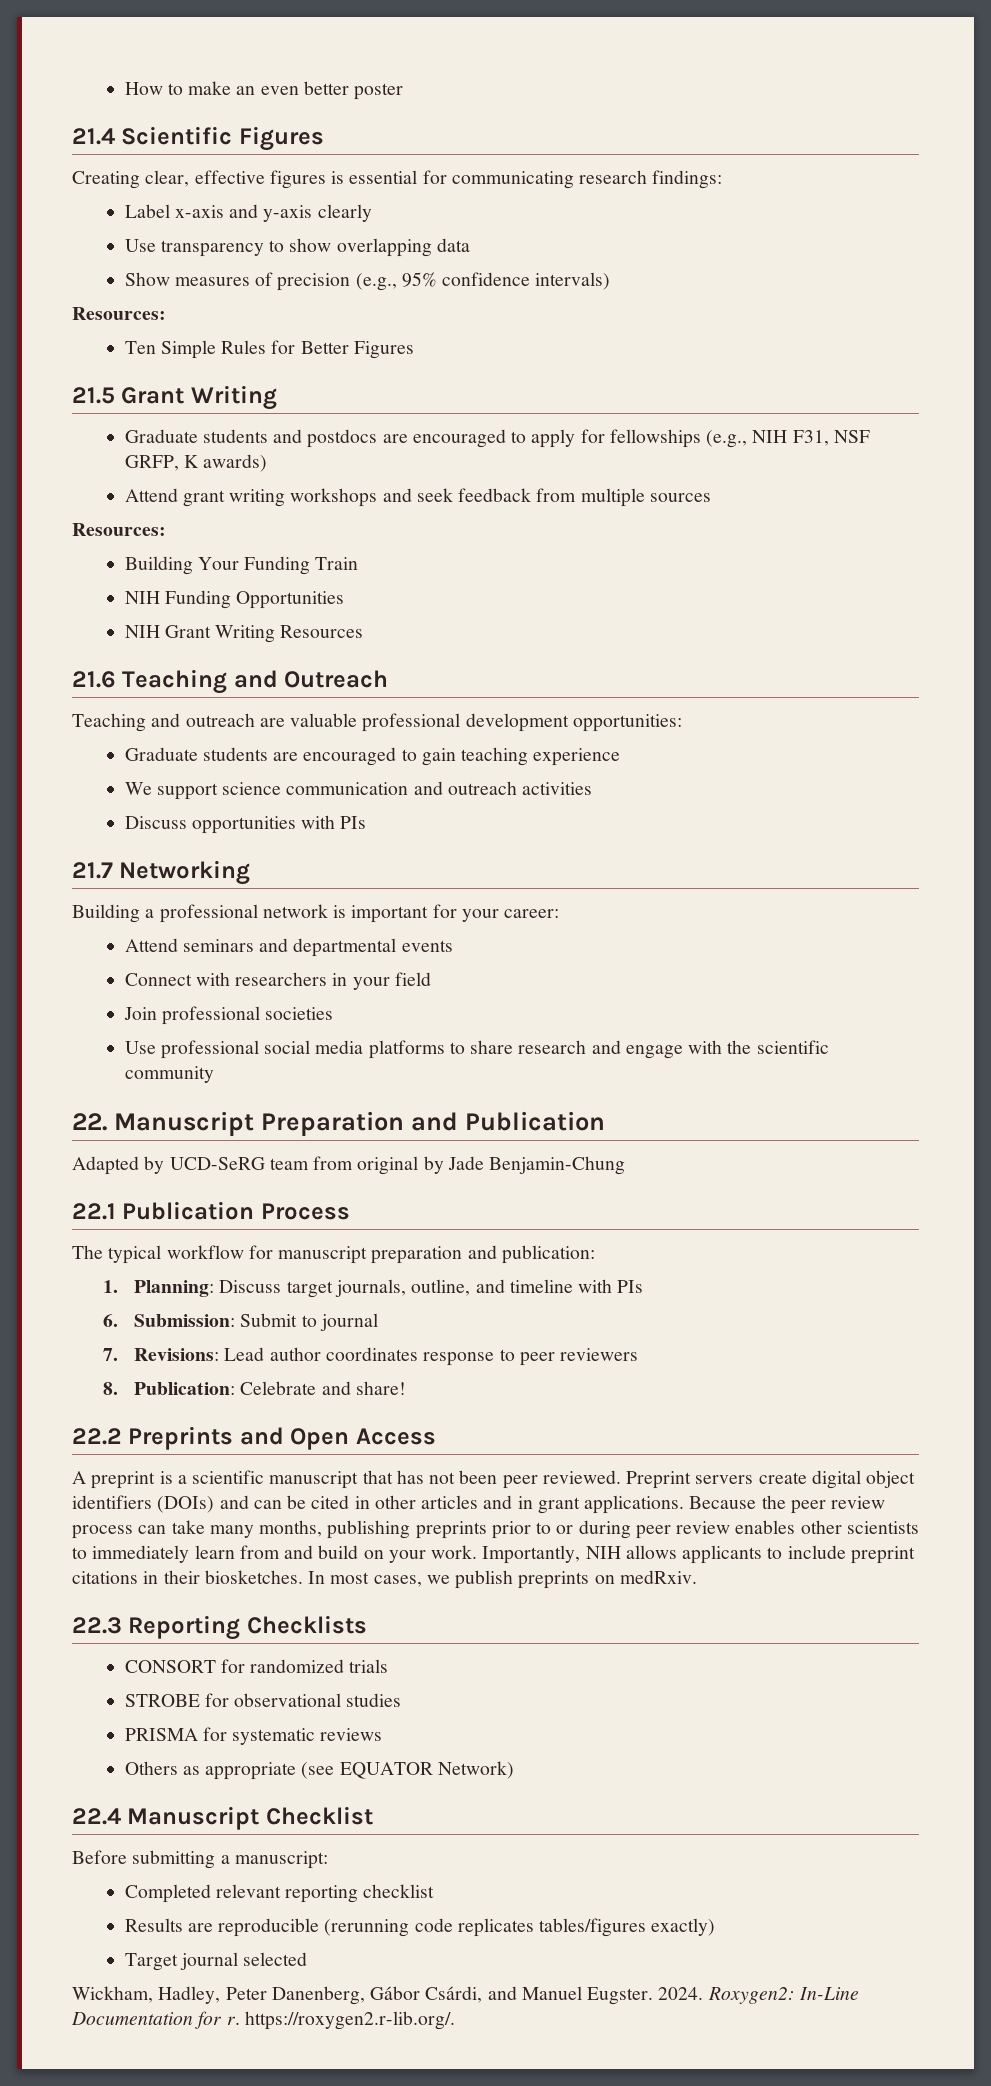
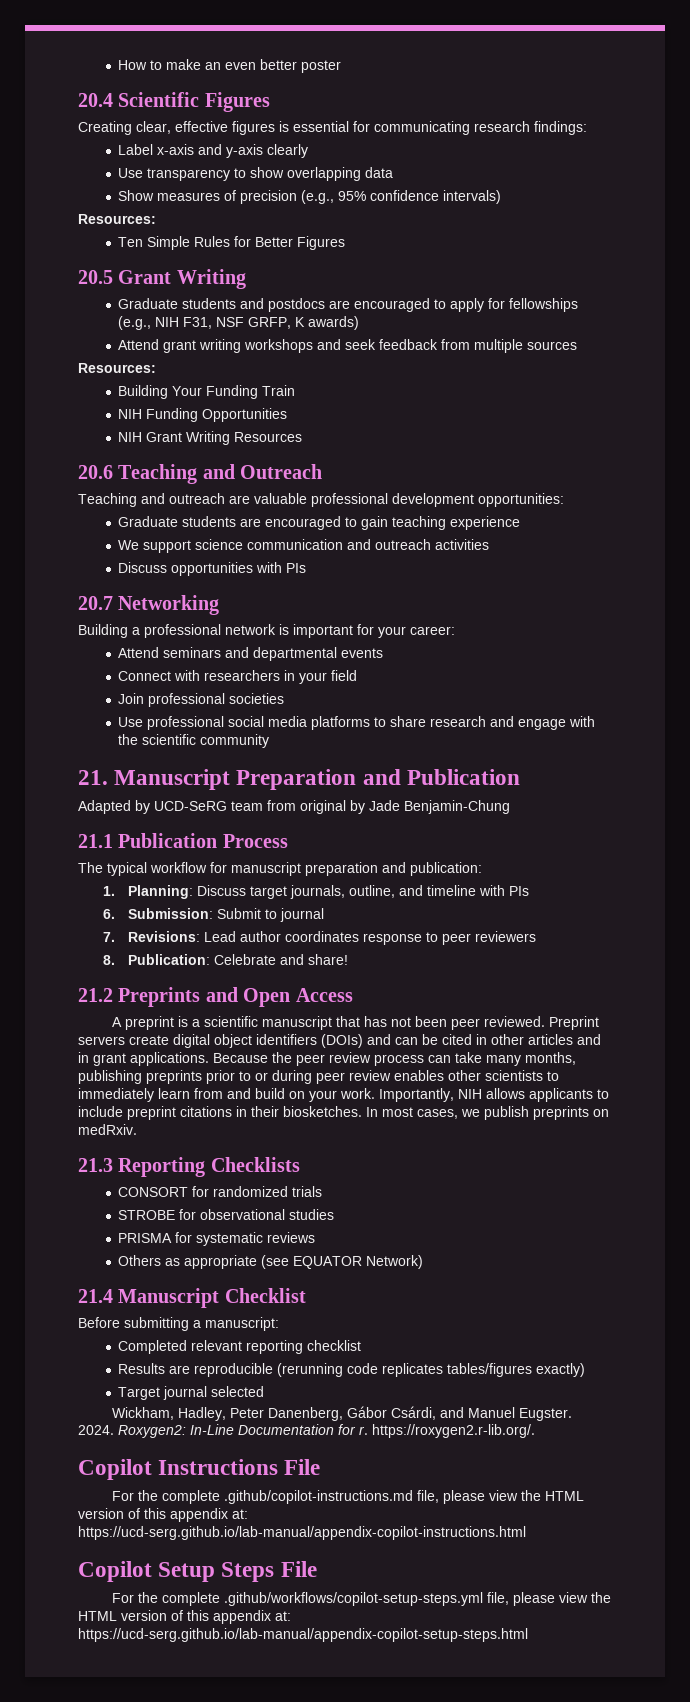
[72,128,115,145] 21.4 -> [78,93,113,107] 20.4
[72,387,115,404] 21.5 -> [78,270,113,284] 20.5
[72,671,116,688] 21.6 -> [78,465,113,479] 20.6
[72,862,113,879] 21.7 -> [78,596,113,610] 20.7
[72,1113,107,1131] 22. -> [78,770,108,785] 21.
[72,1203,116,1220] 22.1 -> [78,834,113,848] 21.1
[72,1428,122,1445] 22.2 -> [78,988,113,1002] 21.2
[72,1617,122,1634] 22.3 -> [78,1158,113,1172] 21.3
[72,1808,121,1825] 22.4 -> [78,1289,113,1303] 21.4
(455, 2020) none -> [78,1459,321,1480] [112,1490,585,1504] [78,1508,248,1522] [78,1526,526,1540] [78,1561,317,1582] [112,1592,612,1606] [78,1610,291,1624] [78,1628,528,1642] // Copilot Instructions File // For the complete .github/copilot-instructions.md file, please view the HTML version of this appendix at: https://ucd-serg.github.io/lab-manual/appendix-copilot-instructions.html // Copilot Setup Steps File // For the complete .github/workflows/copilot-setup-steps.yml file, please view the HTML version of this appendix at: https://ucd-serg.github.io/lab-manual/appendix-copilot-setup-steps.html

